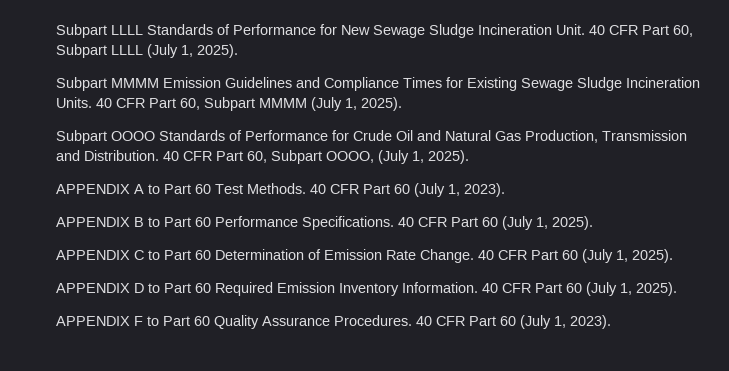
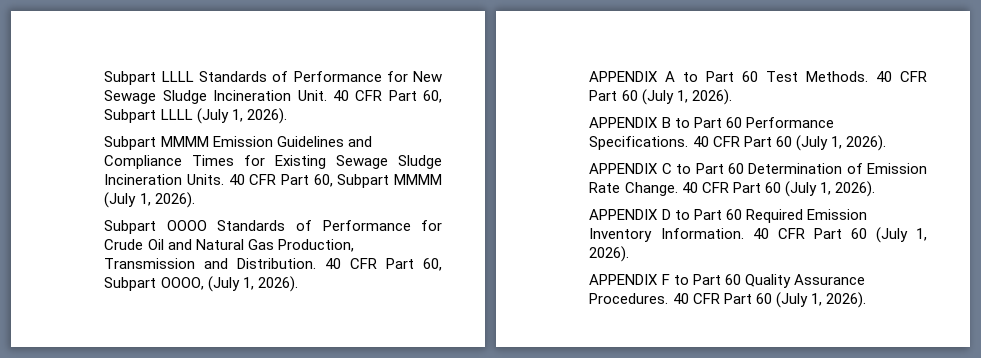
[197,44,239,58] 2025). -> [246,108,287,124] 2026).
[361,97,403,111] 2025). -> [154,192,195,208] 2026).
[428,150,470,164] 2025). -> [257,276,298,292] 2026).
[464,183,506,197] 2023). -> [691,89,732,105] 2026).
[552,216,594,230] 2025). -> [845,135,886,151] 2026).
[632,249,674,263] 2025). -> [834,181,875,197] 2026).
[636,282,678,296] 2025). -> [589,246,630,262] 2026).
[570,315,612,329] 2023). -> [825,292,866,308] 2026).

